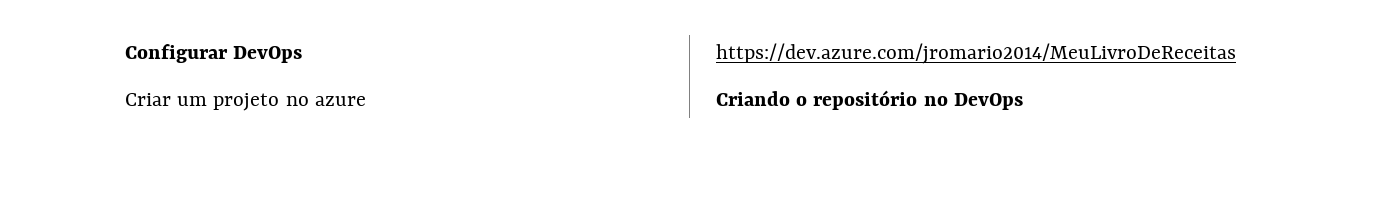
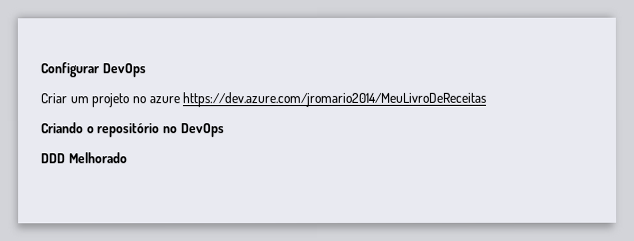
(1023, 101) none -> [41,152,128,164] // DDD Melhorado

